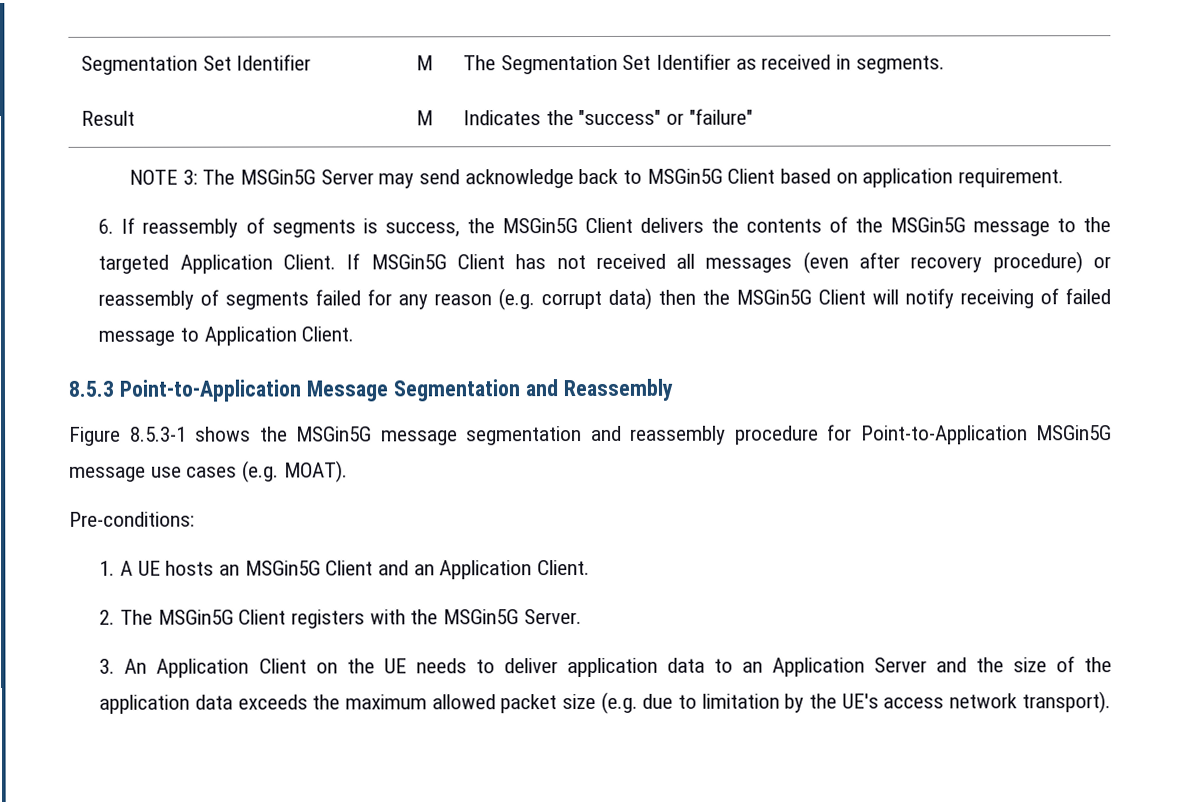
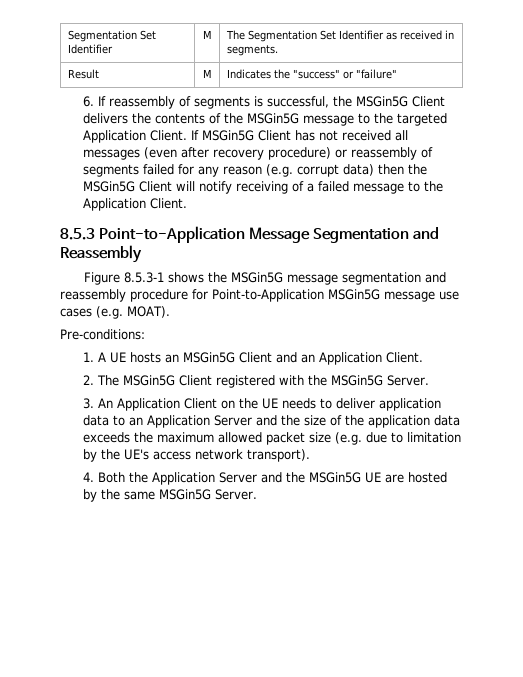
[128,168,1064,189] // NOTE 3: The MSGin5G Server may send acknowledge back to MSGin5G Client based on application requirement. -> (397, 74) none
[384,222,460,238] success, -> [267,96,330,108] successful,
(1060, 296) none -> [307,183,315,192] a
(200, 334) none -> [424,181,444,192] the
[291,609,366,629] registers -> [216,375,276,388] registered
(1111, 702) none -> [83,472,448,485] [83,489,258,502] // 4. Both the Application Server and the MSGin5G UE are hosted by the same MSGin5G Server.

